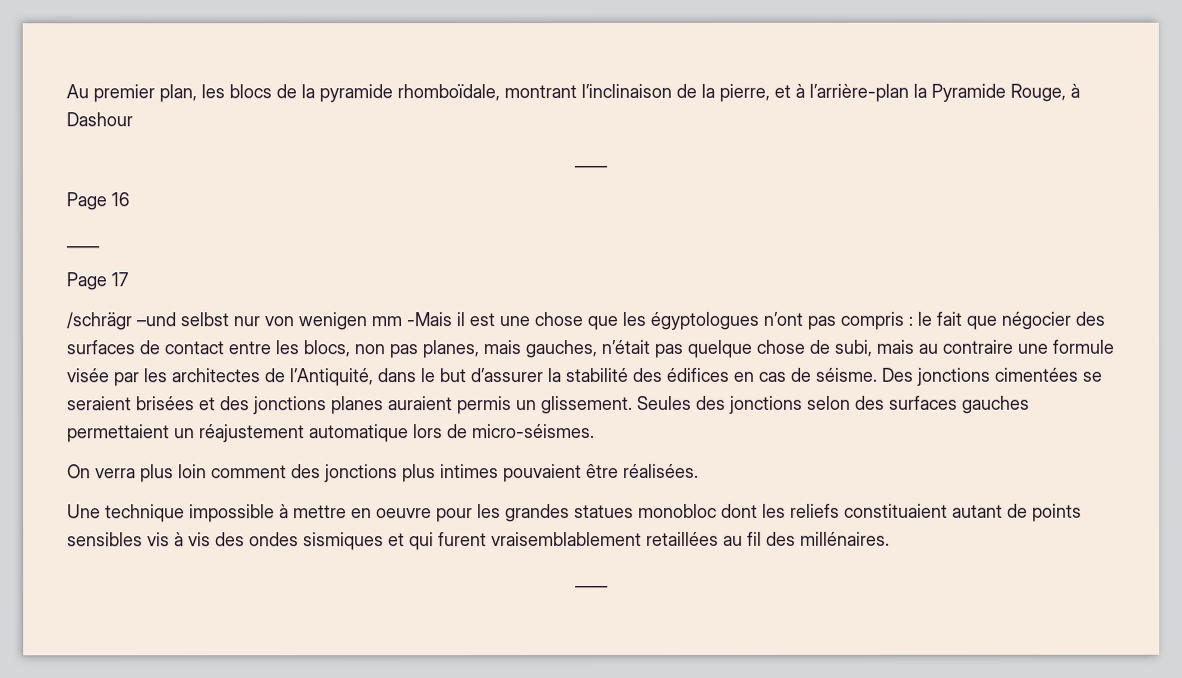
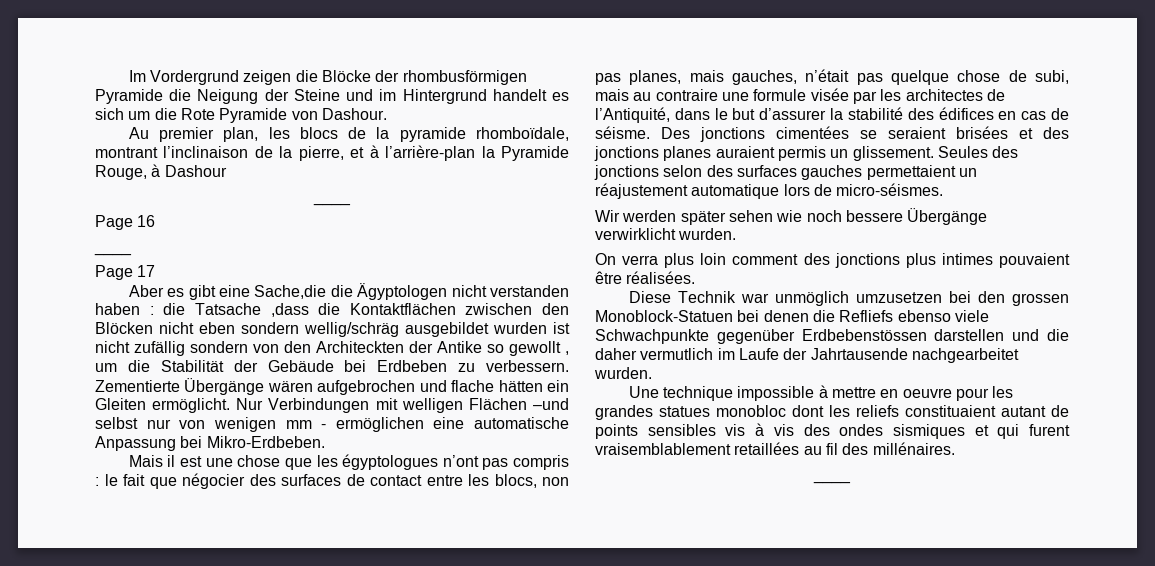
(66, 91) none -> [128,70,527,85] [95,89,569,104] [95,108,387,123] Im Vordergrund zeigen die Blöcke der rhombusförmigen Pyramide die Neigung der Steine und im Hintergrund handelt es sich um die Rote Pyramide von Dashour. //
[66,312,132,331] /schrägr -> [128,283,570,300] [95,303,569,317] [95,322,570,337] [95,341,569,356] [95,360,569,372] [95,378,569,395] [95,398,527,413] Aber es gibt eine Sache,die die Ägyptologen nicht verstanden haben : die Tatsache ,dass die Kontaktflächen zwischen den Blöcken nicht eben sondern wellig/schräg ausgebildet wurden ist nicht zufällig sondern von den Architeckten der Antike so gewollt , um die Stabilität der Gebäude bei Erdbeben zu verbessern. Zementierte Übergänge wären aufgebrochen und flache hätten ein Gleiten ermöglicht. Nur Verbindungen mit welligen Flächen
[406,312,452,327] -Mais -> [321,417,569,432] [95,436,325,451] [128,455,163,467] - ermöglichen eine automatische Anpassung bei Mikro-Erdbeben. // Mais
(595, 431) none -> [595,208,988,225] [595,228,737,240] // Wir werden später sehen wie noch bessere Übergänge verwirklicht wurden.
(699, 470) none -> [628,291,1069,306] [595,310,989,322] [595,329,1069,344] [595,348,1019,363] [594,367,652,379] // Diese Technik war unmöglich umzusetzen bei den grossen Monoblock-Statuen bei denen die Refliefs ebenso viele Schwachpunkte gegenüber Erdbebenstössen darstellen und die daher vermutlich im Laufe der Jahrtausende nachgearbeitet wurden.

